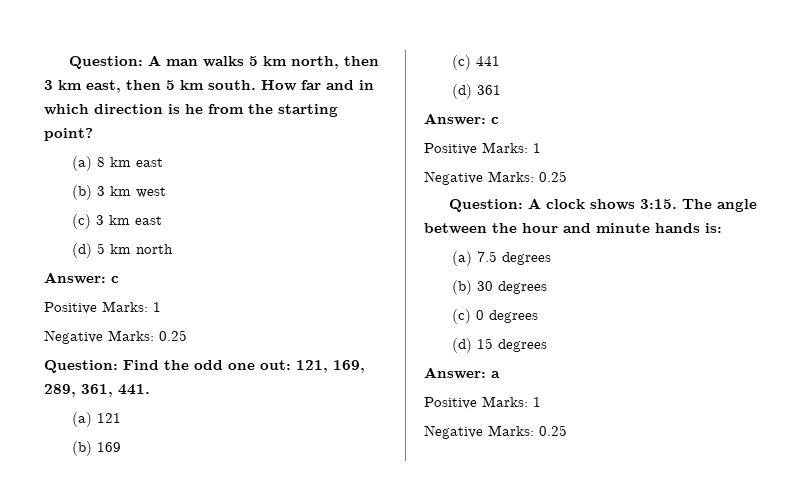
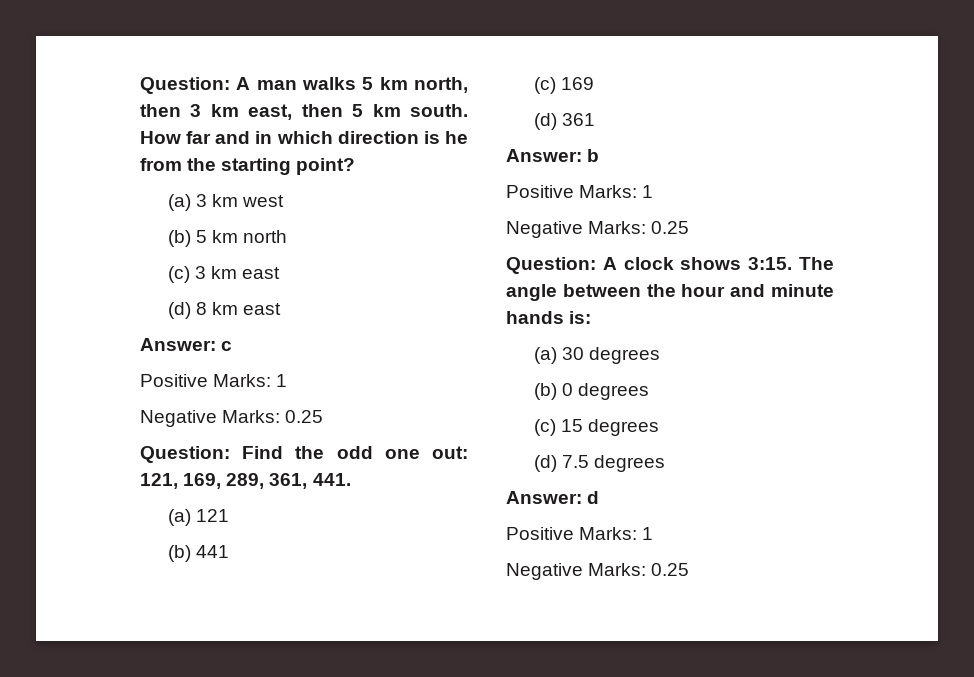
[96,157,163,167] [71,185,92,200] 8 km east // (b) -> (191, 202) none
(166, 192) none -> [167,230,287,247] // (b) 5 km north
[96,243,173,254] 5 km north -> [195,302,281,315] 8 km east
[96,442,121,452] [451,55,500,70] 169 // (c) 441 -> [195,545,229,558] [533,77,594,94] 441 // (c) 169
[491,117,499,124] c -> [587,149,600,162] b
[476,251,551,265] [451,280,547,295] [451,309,538,324] [451,338,493,353] 7.5 degrees // (b) 30 degrees // (c) 0 degrees // (d) 15 -> [561,347,660,364] [533,383,649,400] [533,419,659,436] [533,455,589,472] 30 degrees // (b) 0 degrees // (c) 15 degrees // (d) 7.5
[491,371,500,378] a -> [587,491,600,504] d

